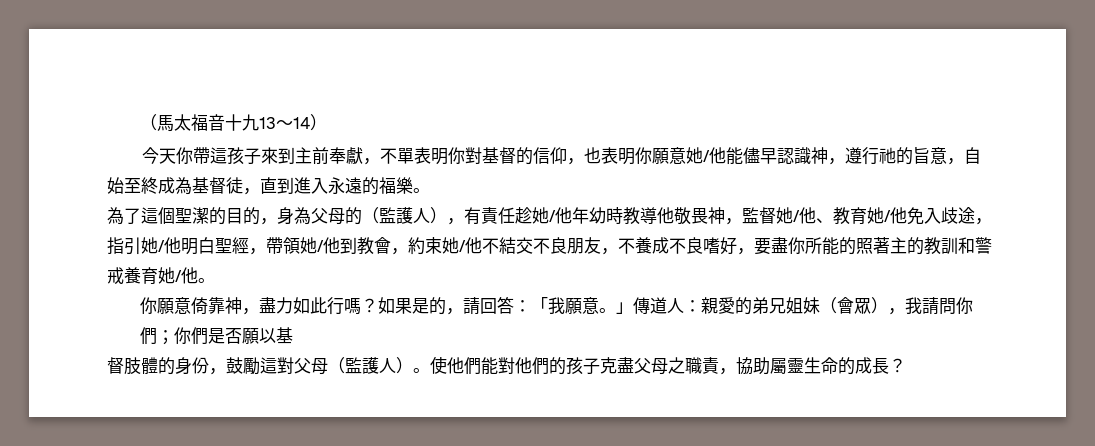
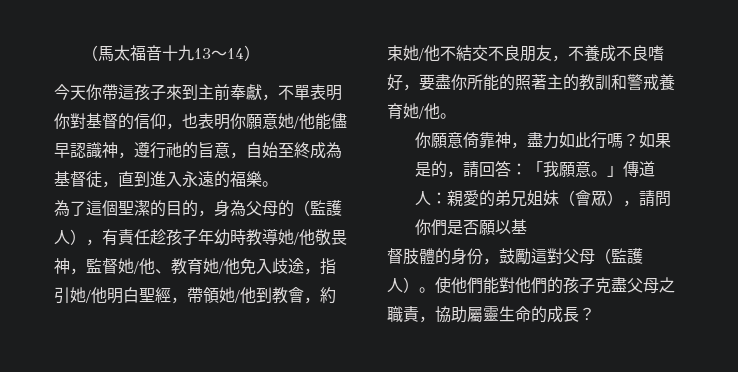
[532,207,572,224] 她/他 -> [166,229,198,246] 孩子
(657, 215) none -> [278,229,299,245] 她/
[904,297,922,314] 我 -> (639, 203) none
[156,327,208,345] ；你們 -> (447, 227) none

